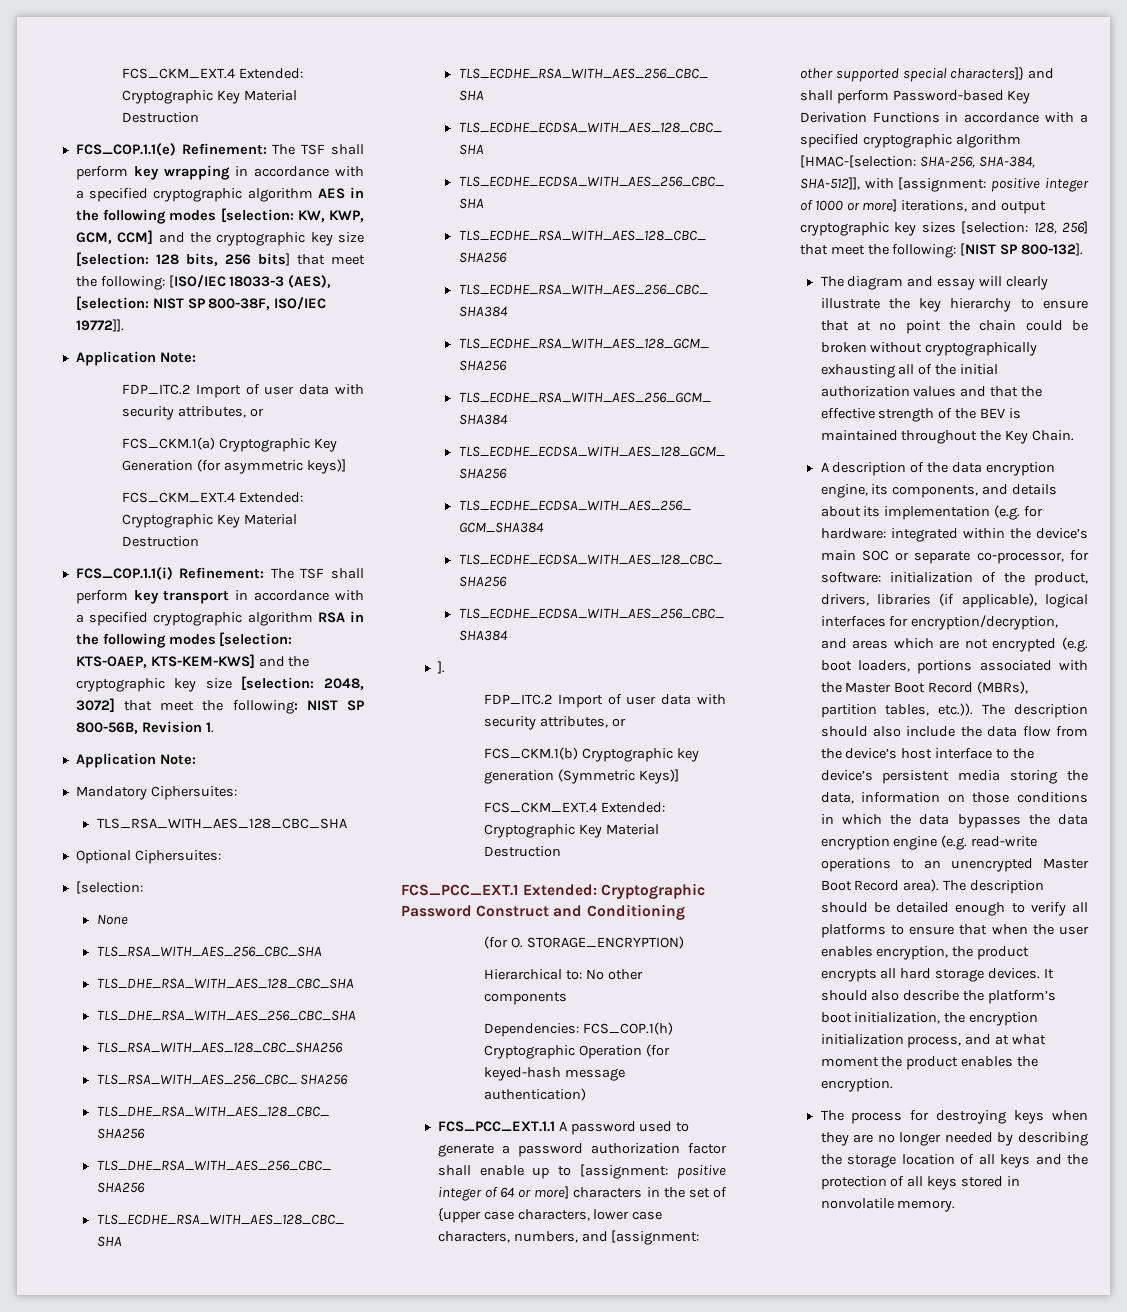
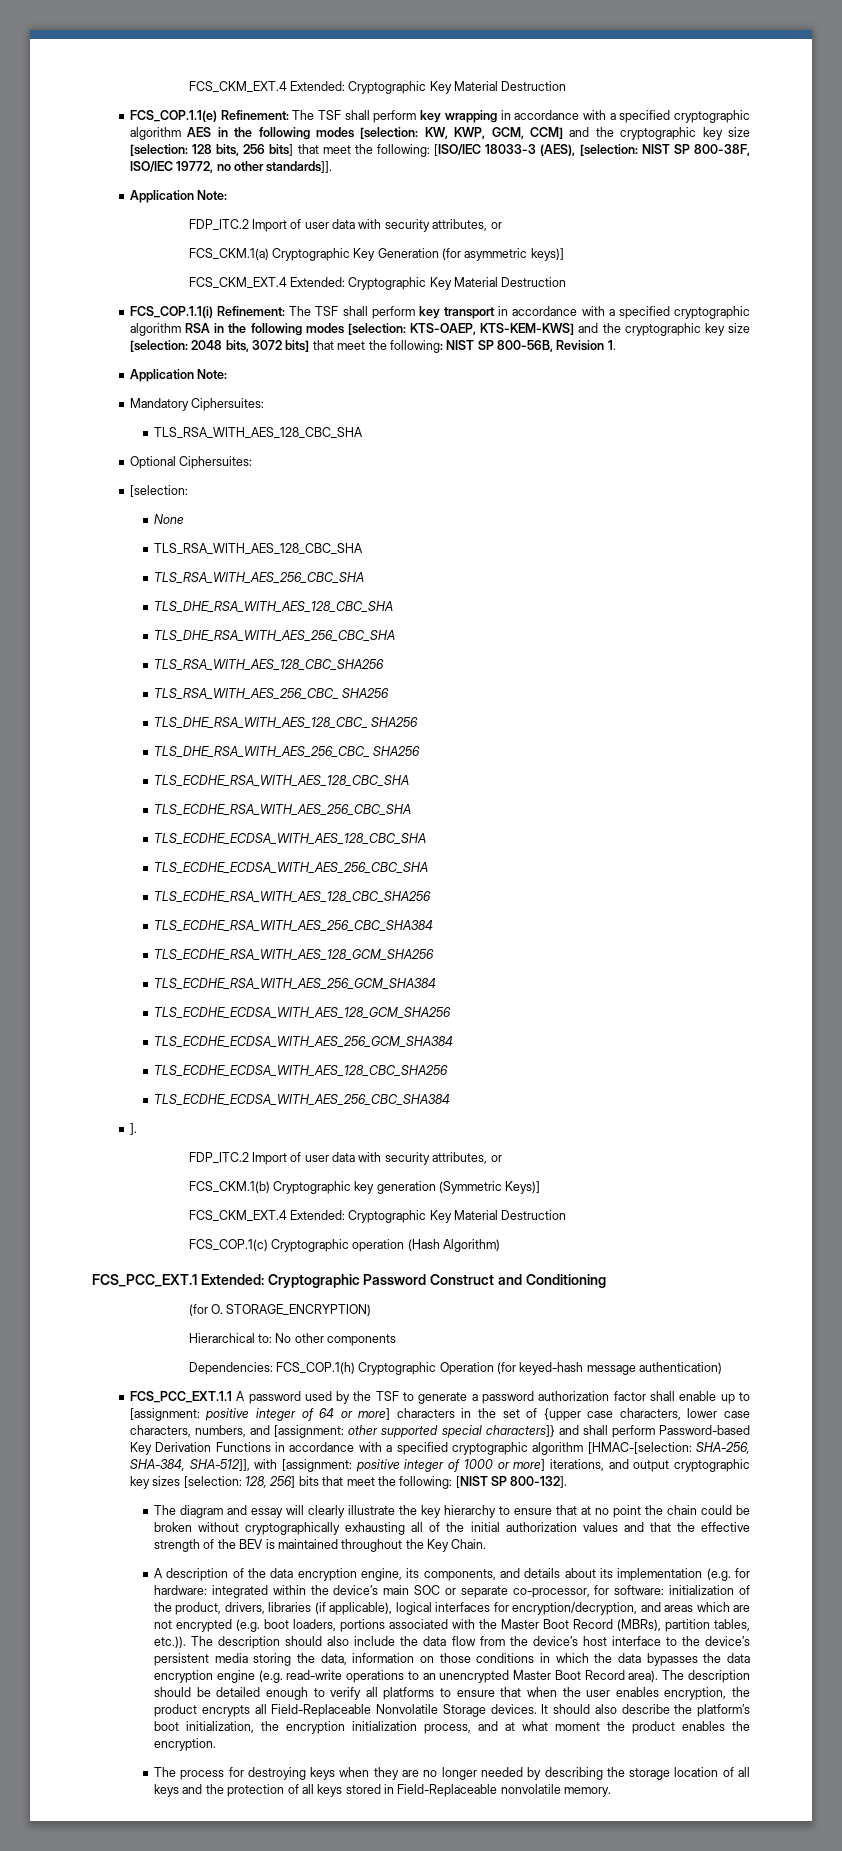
[75,319,124,332] 19772]]. -> [176,161,333,173] 19772, no other standards]].
[324,678,364,690] [75,698,115,713] 2048, 3072] -> [191,340,310,352] 2048 bits, 3072 bits]
(128, 919) none -> [154,543,364,554] // TLS_RSA_WITH_AES_128_CBC_SHA
(562, 851) none -> [188,1239,501,1252] // FCS_COP.1(c) Cryptographic operation (Hash Algorithm)
(673, 1126) none -> [336,1391,399,1404] by the TSF
(1088, 227) none -> [298,1476,319,1486] bits
[900,968,985,982] hard storage -> [271,1704,486,1717] Field-Replaceable Nonvolatile Storage
(1021, 1181) none -> [397,1784,498,1797] Field-Replaceable

